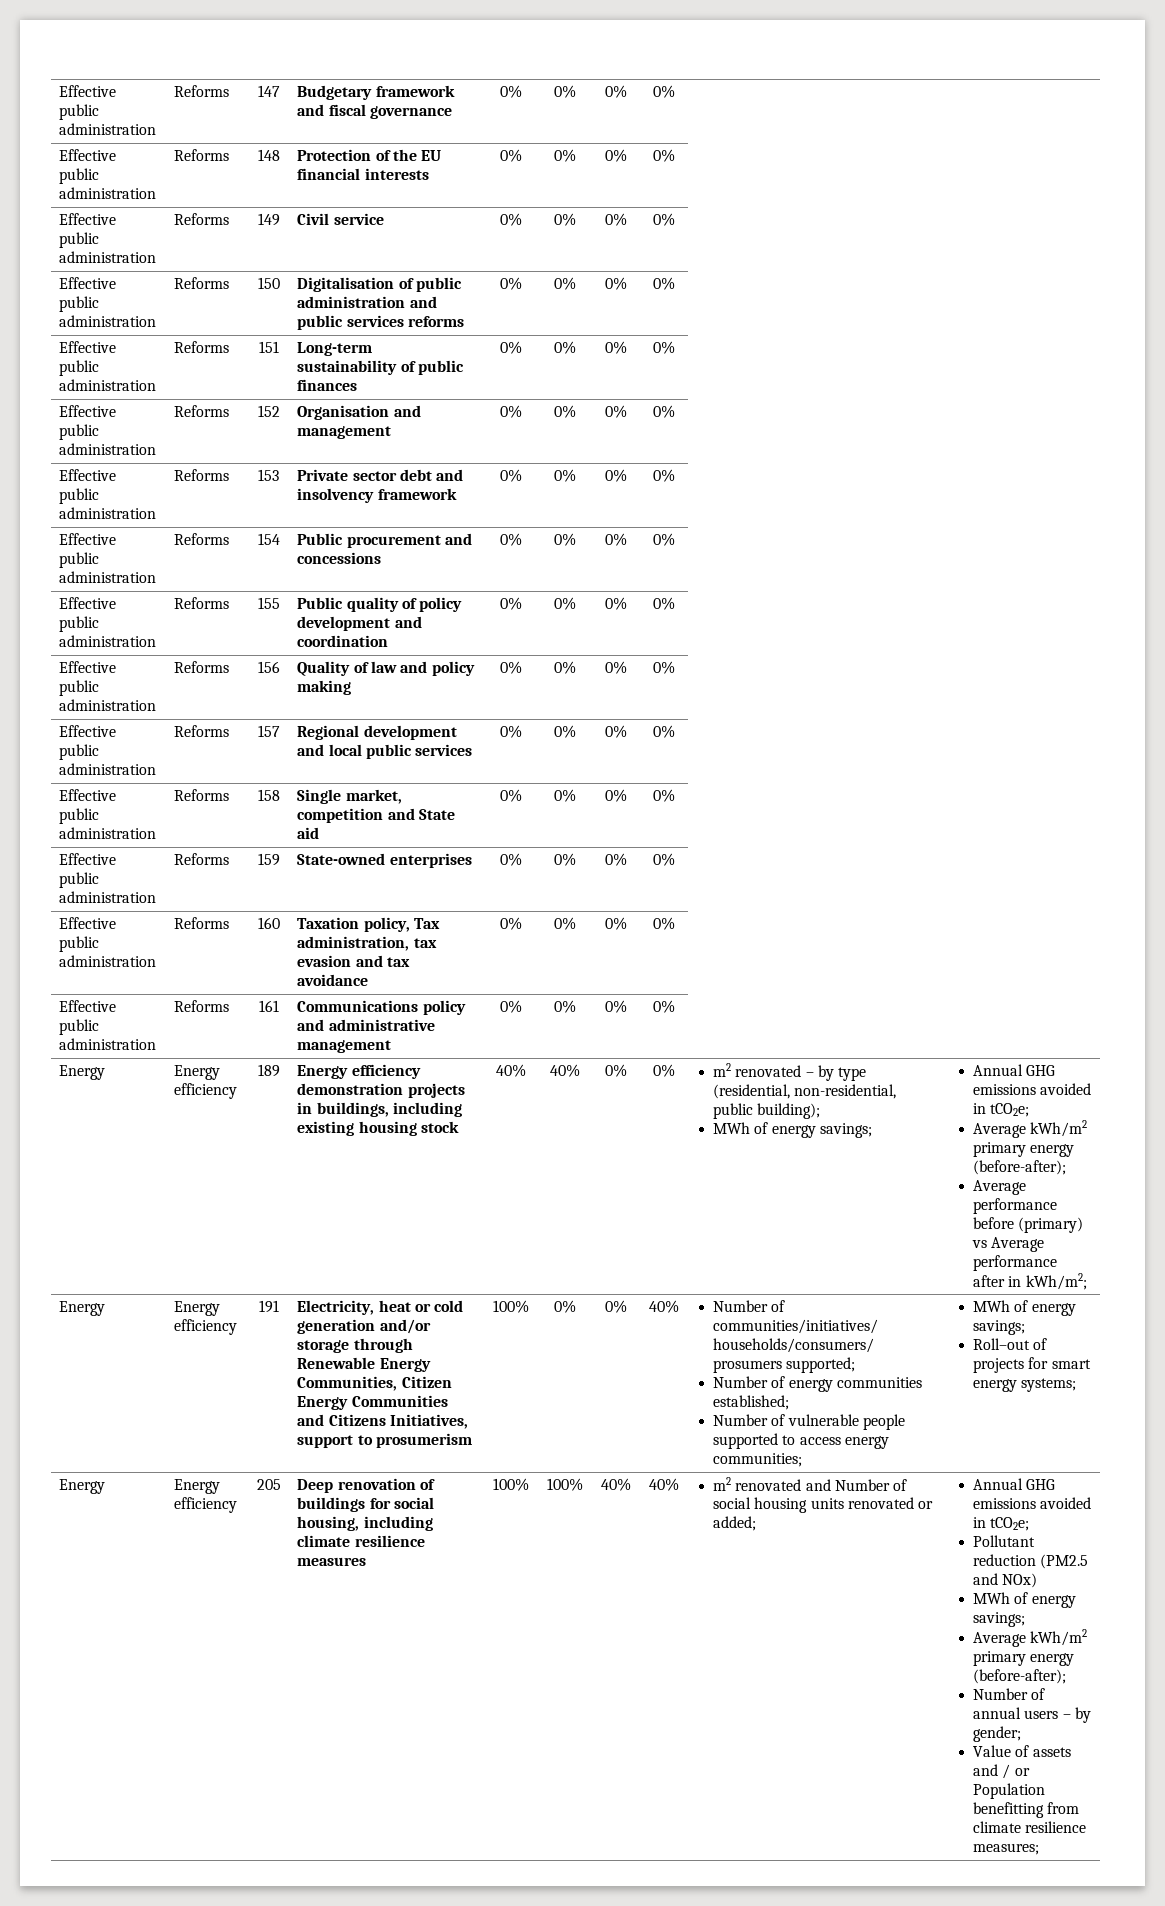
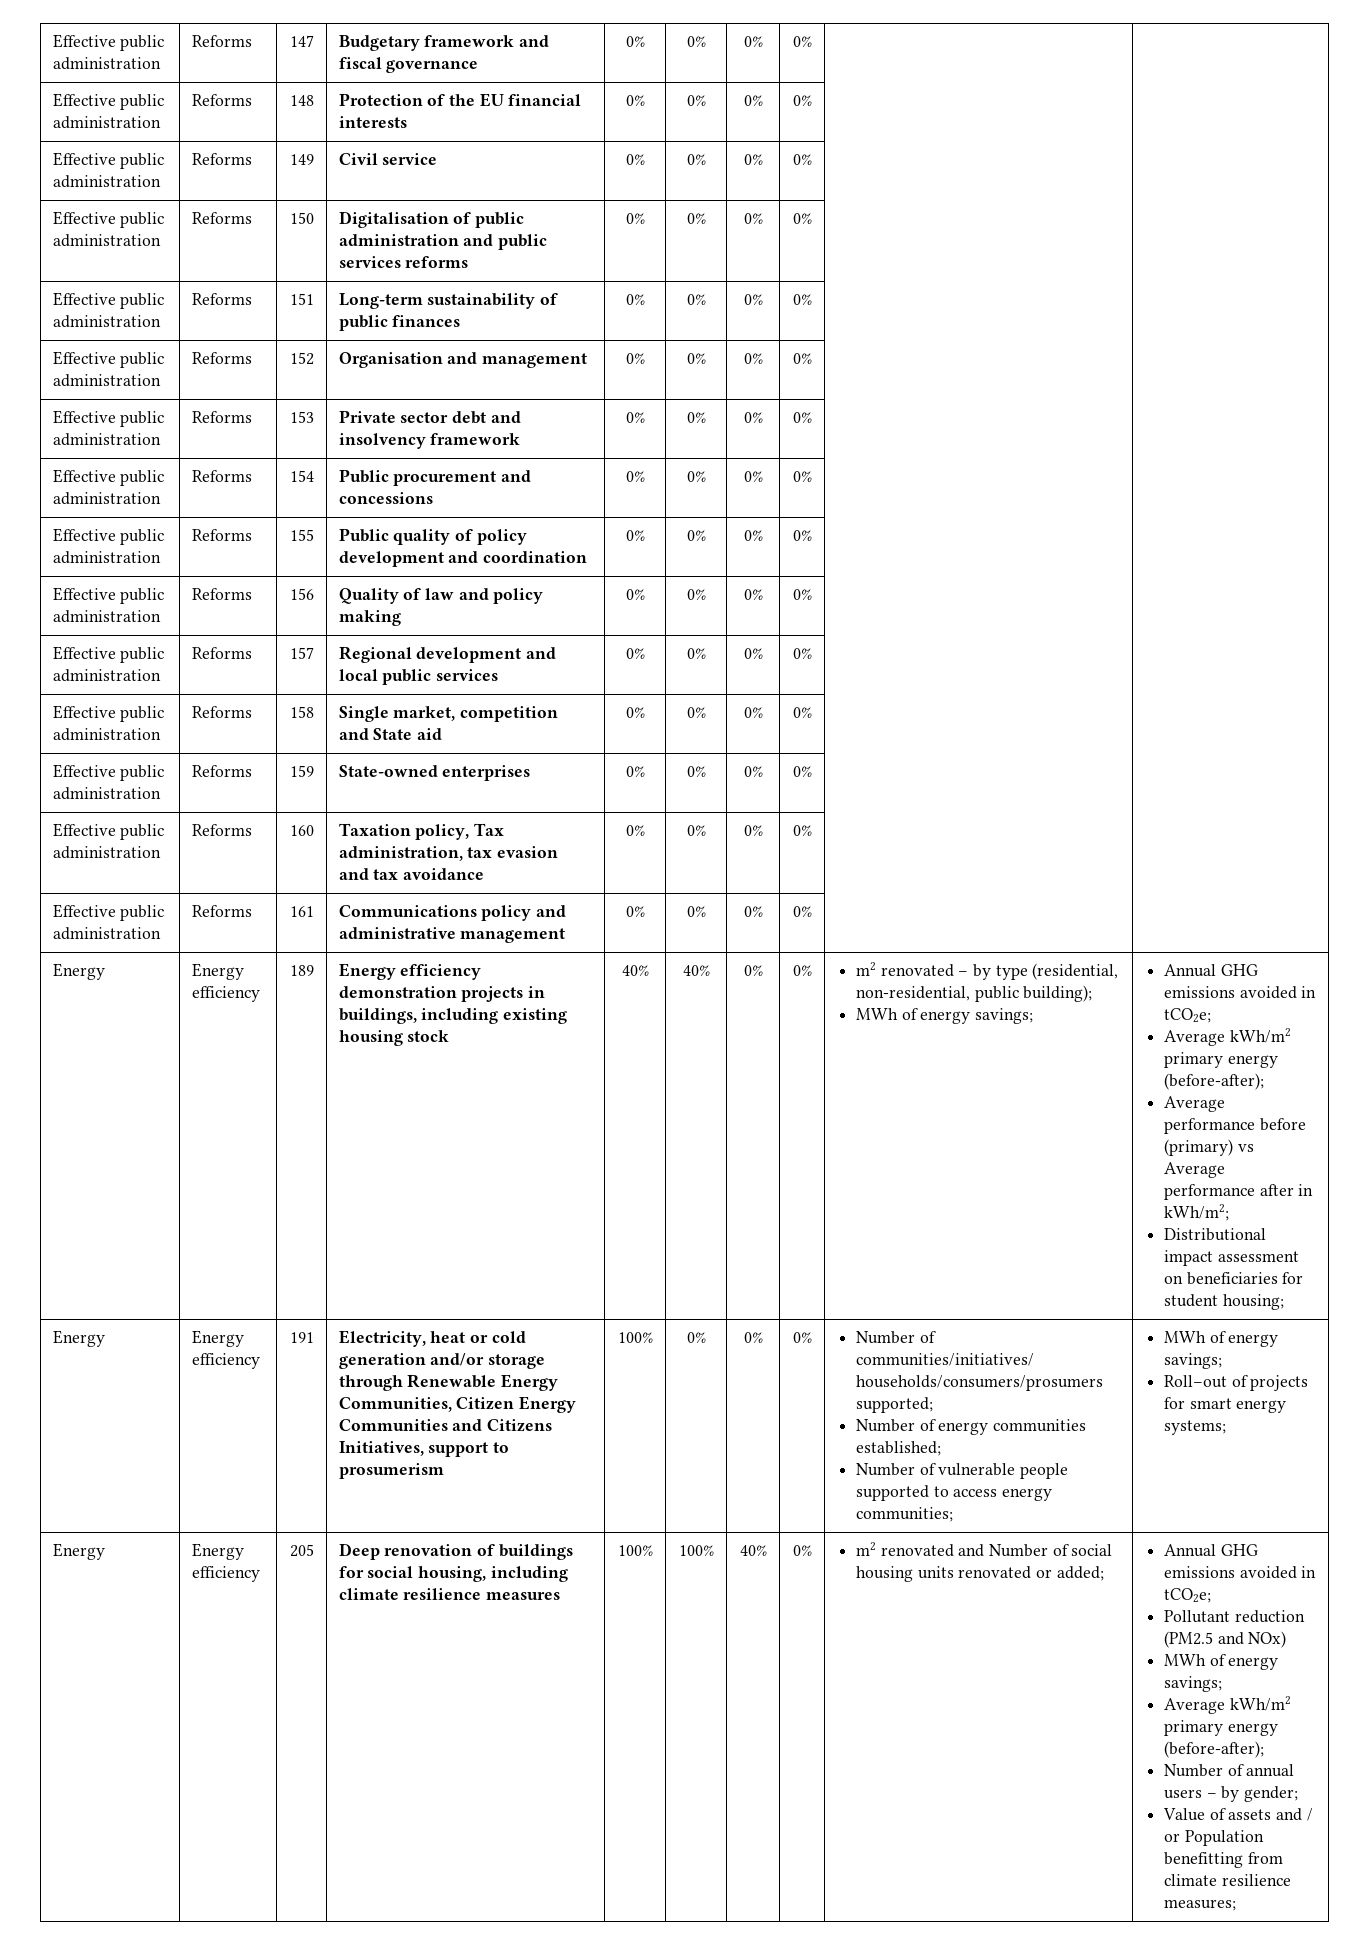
(1087, 1281) none -> [1163,1228,1266,1241] [1163,1250,1299,1266] [1163,1272,1304,1285] [1163,1294,1284,1310] // Distributional impact assessment on beneficiaries for student housing;
[648,1300,679,1313] 40% -> [792,1332,812,1343] 0%
[648,1478,679,1491] 40% -> [792,1545,812,1556] 0%

